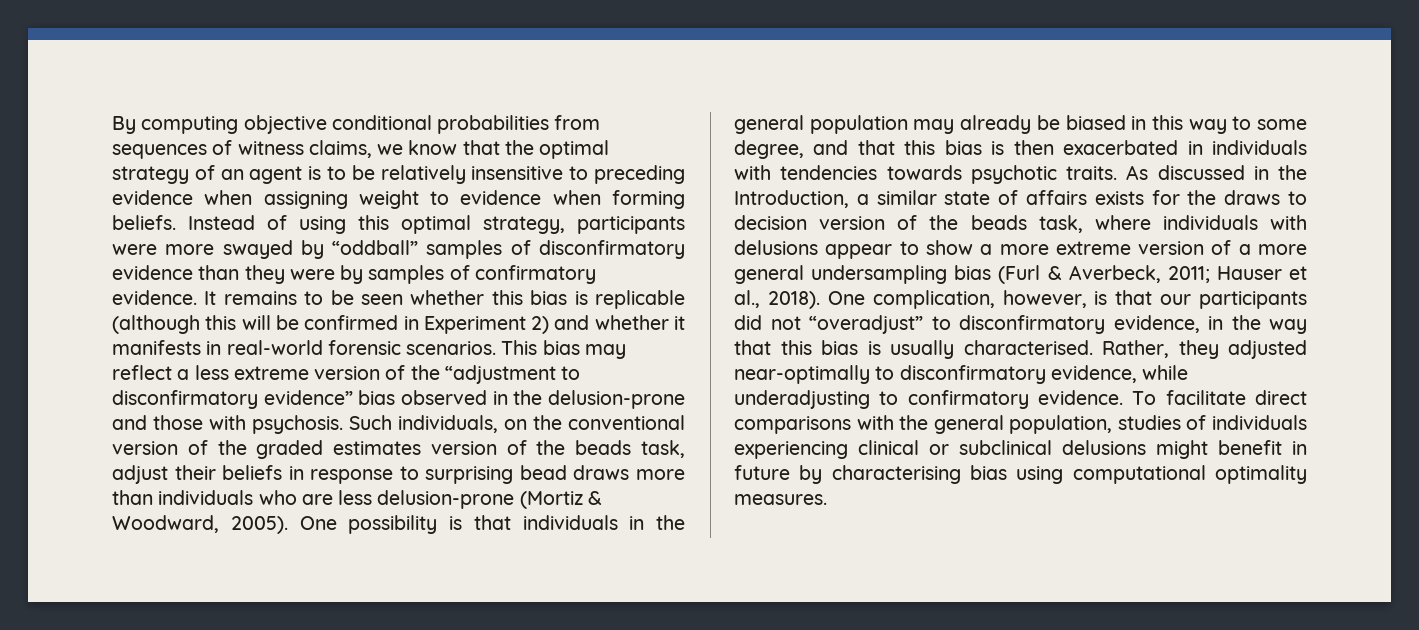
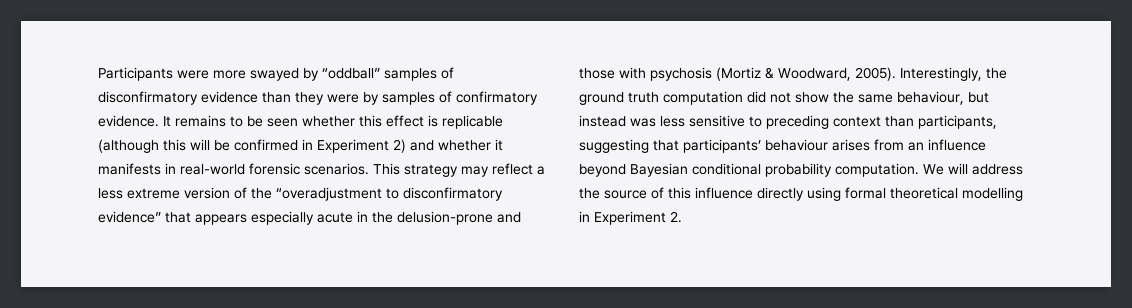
[112,115,601,134] [112,140,610,159] [112,165,686,184] [112,190,685,209] [112,215,685,234] By computing objective conditional probabilities from sequences of witness claims, we know that the optimal strategy of an agent is to be relatively insensitive to preceding evidence when assigning weight to evidence when forming beliefs. Instead of using this optimal strategy, participants -> [98,67,173,81] Participants
[530,290,568,305] bias -> [386,115,424,127] effect
[542,340,580,355] bias -> [404,164,458,177] strategy
[444,365,556,384] “adjustment -> [276,187,382,201] “overadjustment
[358,390,487,405] bias observed -> [165,211,353,225] that appears especially acute
[252,415,685,434] [112,440,685,459] [112,465,685,484] [112,490,602,509] [112,515,685,534] [734,115,1307,134] [734,140,1307,159] [734,165,1307,184] [734,190,1307,208] [734,215,1307,233] [734,240,1307,259] [734,265,1307,284] [734,290,1307,309] [734,315,1307,334] [734,340,1307,359] [734,365,1189,384] [734,390,1307,409] [734,415,1307,434] [734,440,1307,459] [734,465,1307,484] [734,494,827,505] psychosis. Such individuals, on the conventional version of the graded estimates version of the beads task, adjust their beliefs in response to surprising bead draws more than individuals who are less delusion-prone (Mortiz & Woodward, 2005). One possibility is that individuals in the general population may already be biased in this way to some degree, and that this bias is then exacerbated in individuals with tendencies towards psychotic traits. As discussed in the Introduction, a similar state of affairs exists for the draws to decision version of the beads task, where individuals with delusions appear to show a more extreme version of a more general undersampling bias (Furl & Averbeck, 2011; Hauser et al., 2018). One complication, however, is that our participants did not “overadjust” to disconfirmatory evidence, in the way that this bias is usually characterised. Rather, they adjusted near-optimally to disconfirmatory evidence, while underadjusting to confirmatory evidence. To facilitate direct comparisons with the general population, studies of individuals experiencing clinical or subclinical delusions might benefit in future by characterising bias using computational optimality measures. -> [650,67,1007,81] [579,91,989,105] [579,115,997,129] [579,139,986,153] [579,163,1023,177] [579,187,1023,201] [579,211,682,225] psychosis (Mortiz & Woodward, 2005). Interestingly, the ground truth computation did not show the same behaviour, but instead was less sensitive to preceding context than participants, suggesting that participants’ behaviour arises from an influence beyond Bayesian conditional probability computation. We will address the source of this influence directly using formal theoretical modelling in Experiment 2.

